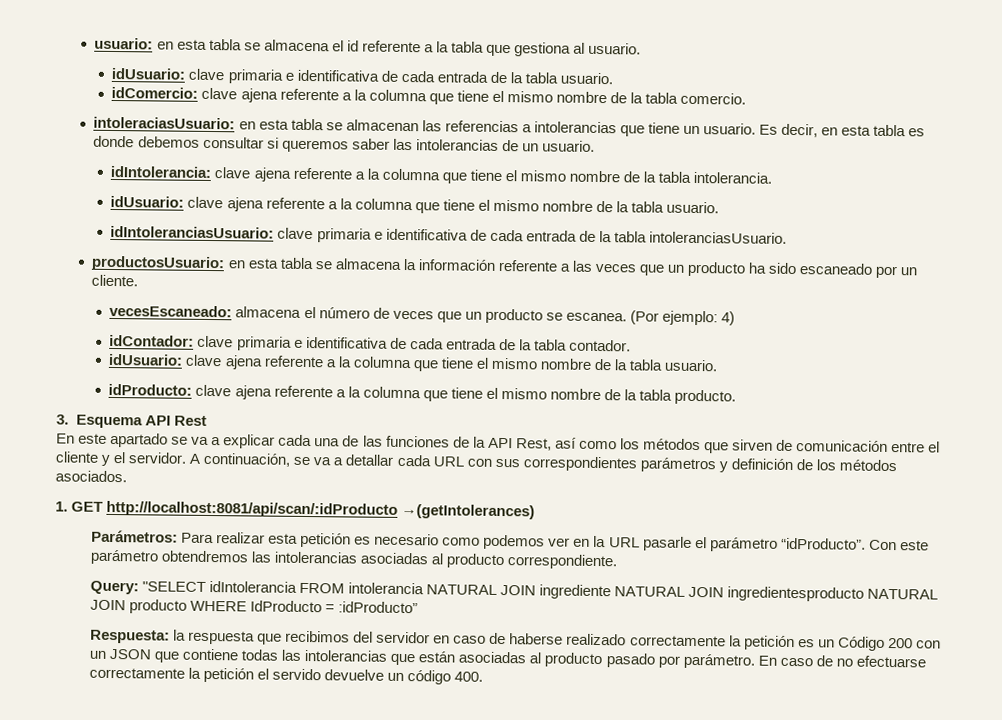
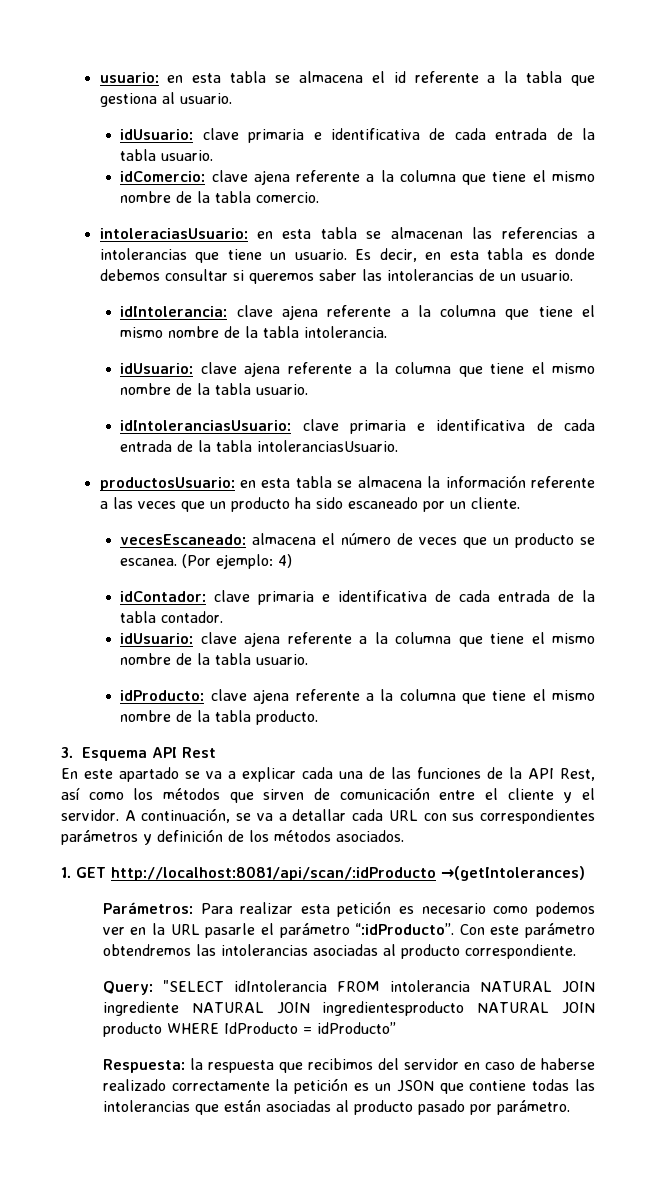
[780,537,866,550] “idProducto”. -> [355,923,455,935] “:idProducto”.
[338,601,419,614] :idProducto” -> [316,1022,396,1034] idProducto”
[837,636,941,651] [88,650,106,659] Código 200 con un -> (391, 1087) none
[757,655,926,668] [88,667,484,685] En caso de no efectuarse correctamente la petición el servido devuelve un código 400. -> (570, 1107) none

